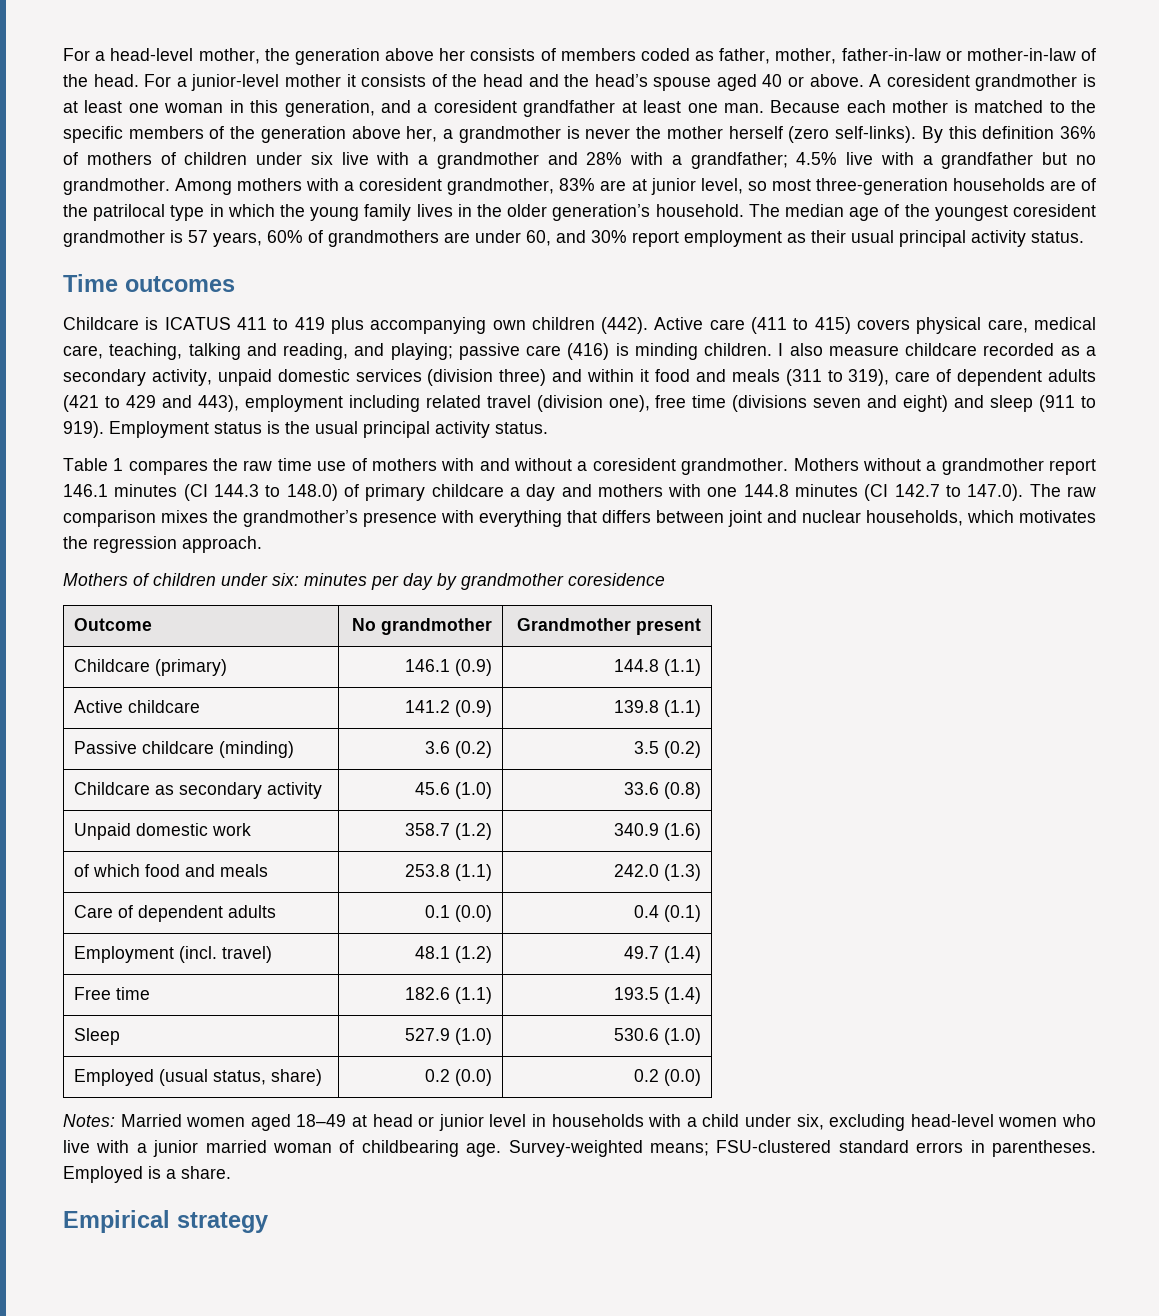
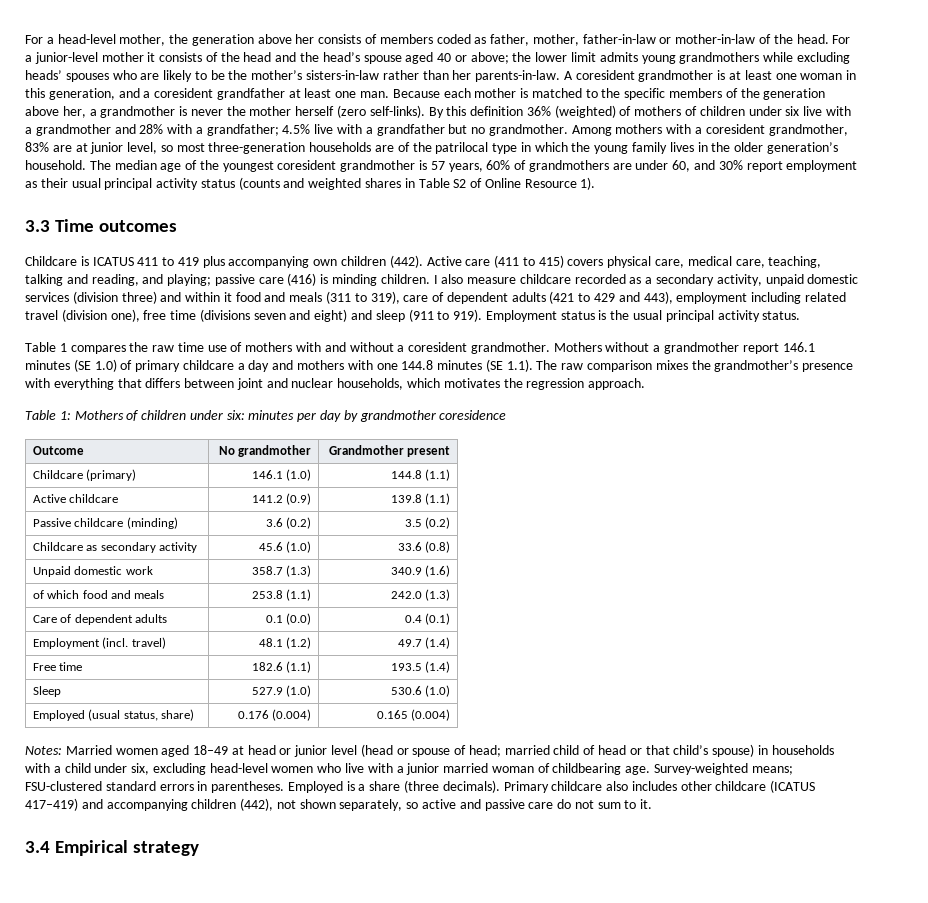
[809,74,864,87] above. -> [470,52,850,64] [25,70,561,82] above; the lower limit admits young grandmothers while excluding heads’ spouses who are likely to be the mother’s sisters-in-law rather than her parents-in-law.
(1096, 132) none -> [554,105,616,118] (weighted)
[1031,231,1084,243] status. // -> [200,177,596,190] [25,220,50,232] status (counts and weighted shares in Table S2 of Online Resource 1). // 3.3
[183,484,338,501] (CI 144.3 to 148.0) -> [73,359,117,372] (SE 1.0)
[864,484,1024,501] (CI 142.7 to 147.0). -> [485,359,533,372] (SE 1.1).
(262, 544) none -> [25,410,71,420] Table 1:
[454,659,492,676] (0.9) -> [286,469,312,481] (1.0)
[454,823,492,840] (1.2) -> [286,565,312,577] (1.3)
[424,1069,492,1086] [633,1069,701,1086] 0.2 (0.0) | 0.2 (0.0) -> [237,709,312,721] [376,709,451,721] 0.176 (0.004) | 0.165 (0.004)
(527, 1120) none -> [360,744,755,757] (head or spouse of head; married child of head or that child’s spouse)
[181,1166,231,1179] share. // -> [369,780,816,793] [25,798,653,811] [25,841,50,853] share (three decimals). Primary childcare also includes other childcare (ICATUS 417–419) and accompanying children (442), not shown separately, so active and passive care do not sum to it. // 3.4

